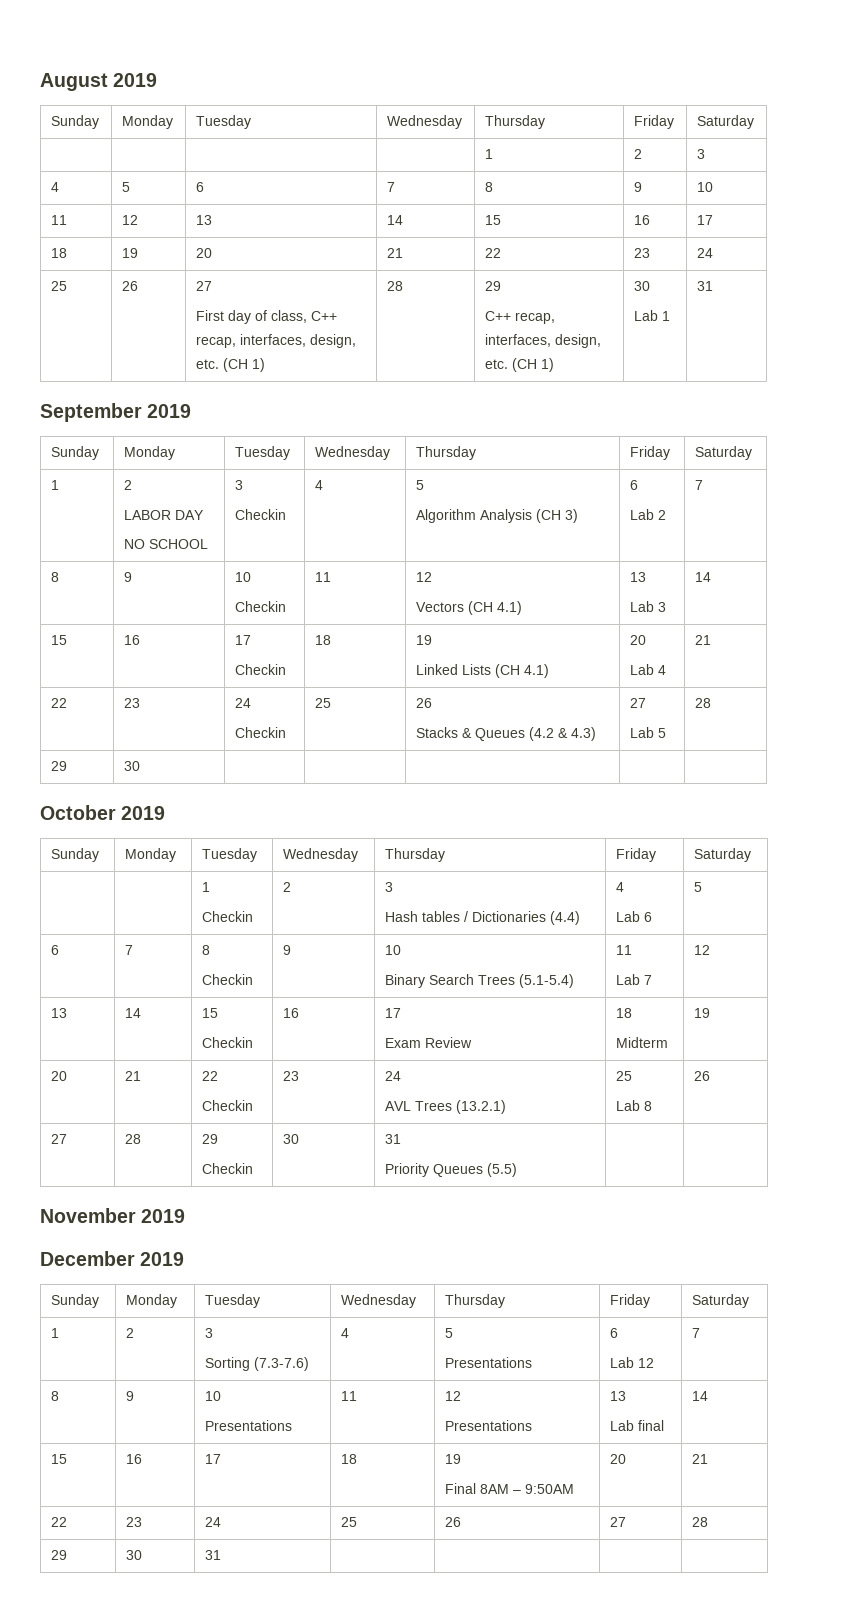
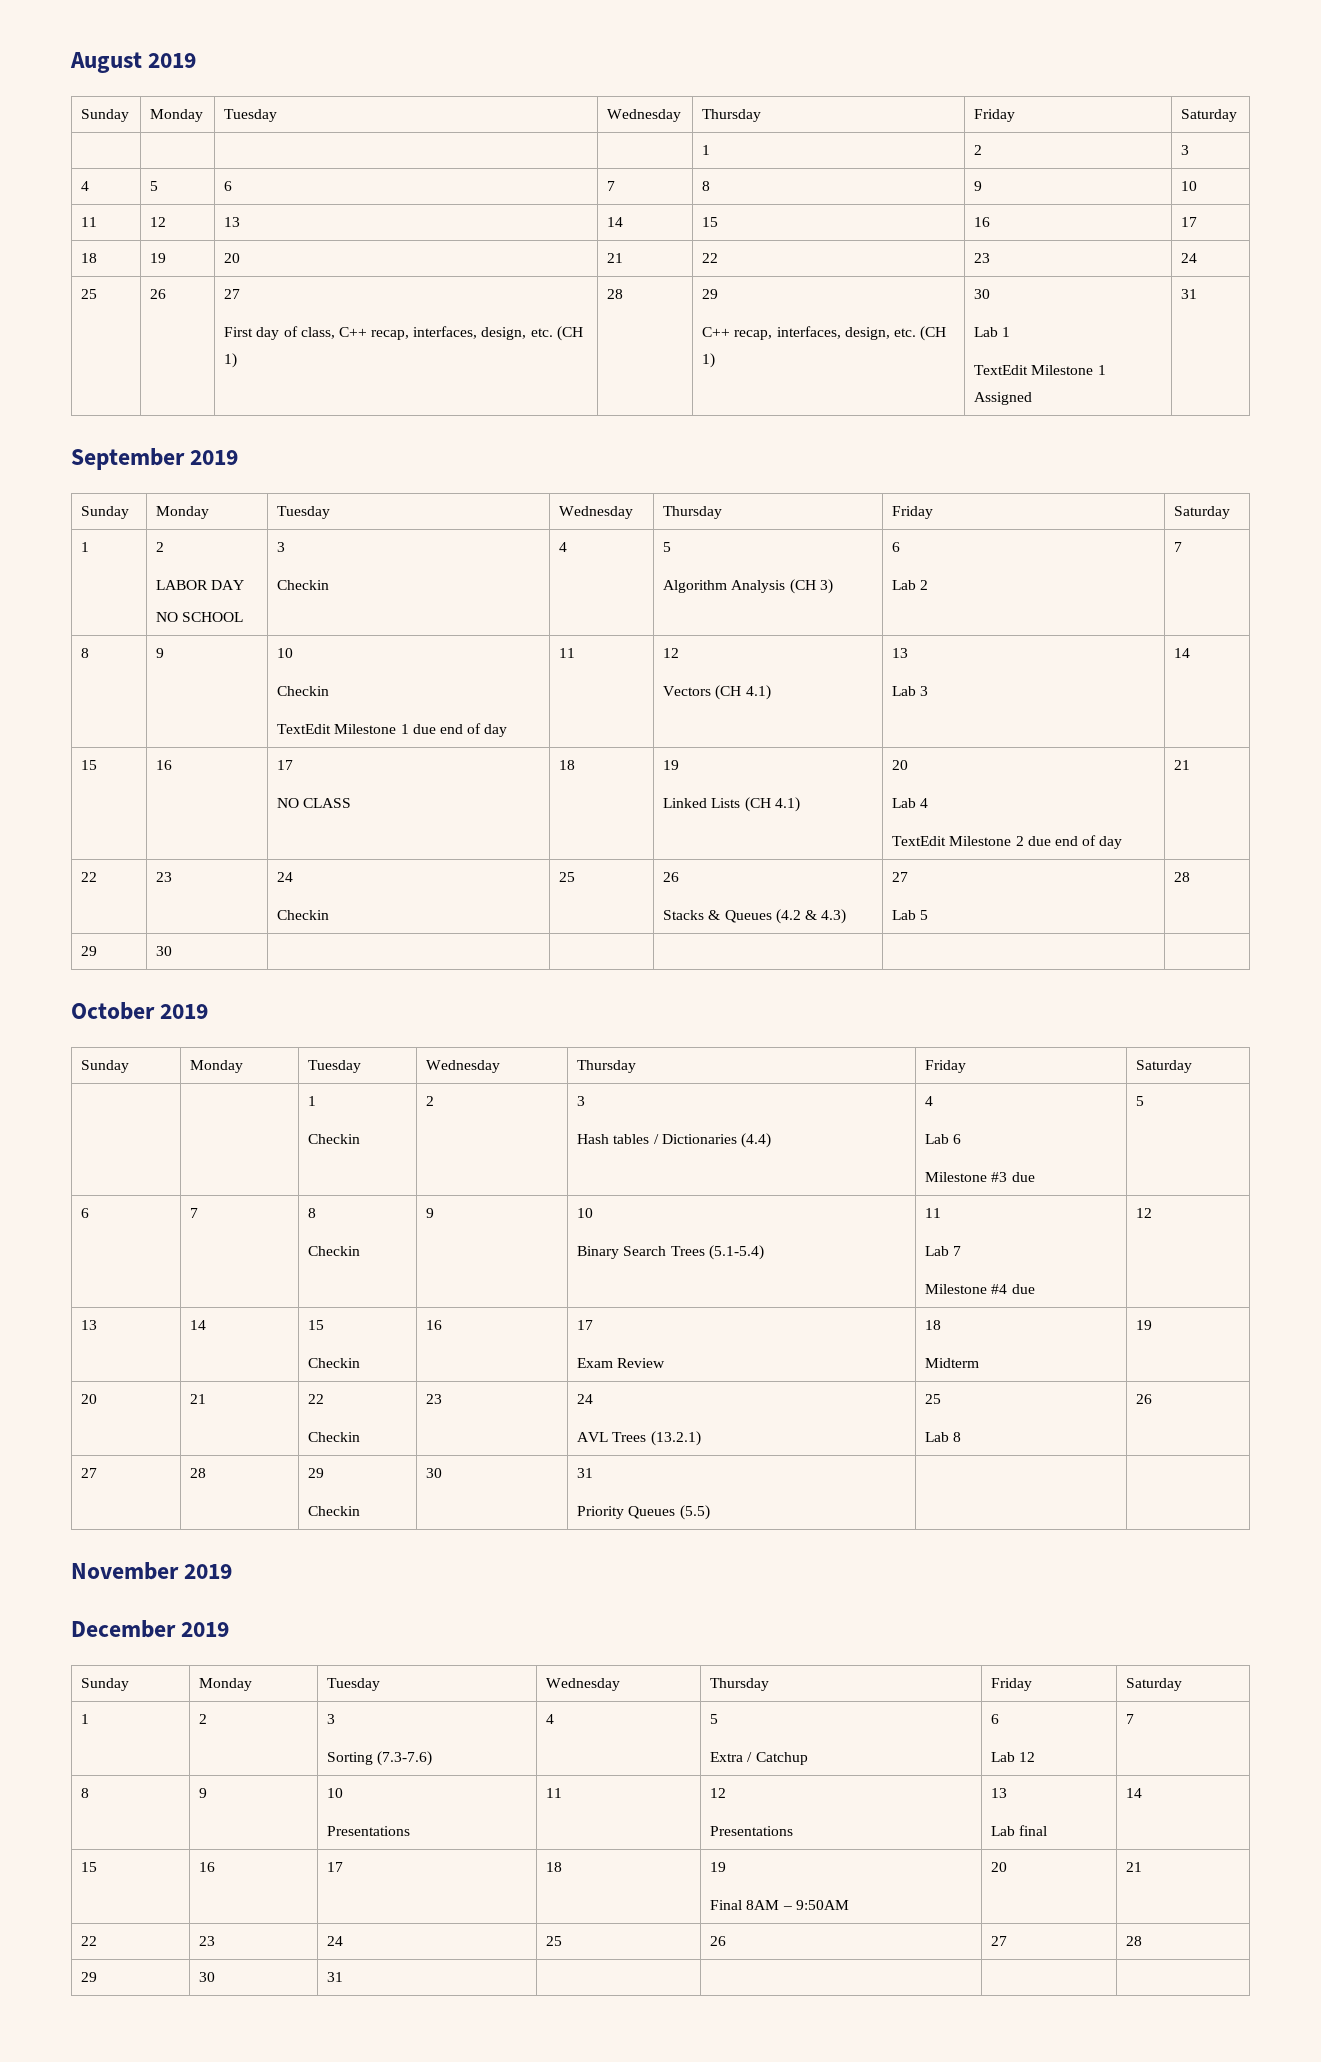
(671, 316) none -> [974,365,1106,375] [974,392,1033,405] // TextEdit Milestone 1 Assigned
(287, 606) none -> [277,723,508,737] // TextEdit Milestone 1 due end of day
[235,664,287,675] Checkin -> [277,798,352,808] NO CLASS
(667, 670) none -> [892,835,1123,849] // TextEdit Milestone 2 due end of day
(653, 917) none -> [925,1172,1035,1182] // Milestone #3 due
(653, 980) none -> [925,1284,1035,1294] // Milestone #4 due
[445,1357,533,1368] Presentations -> [710,1752,808,1765] Extra / Catchup

